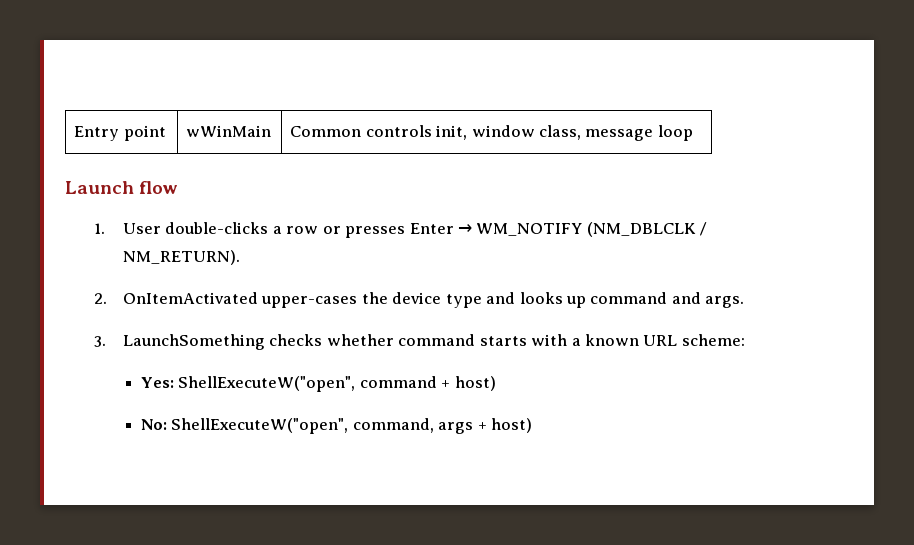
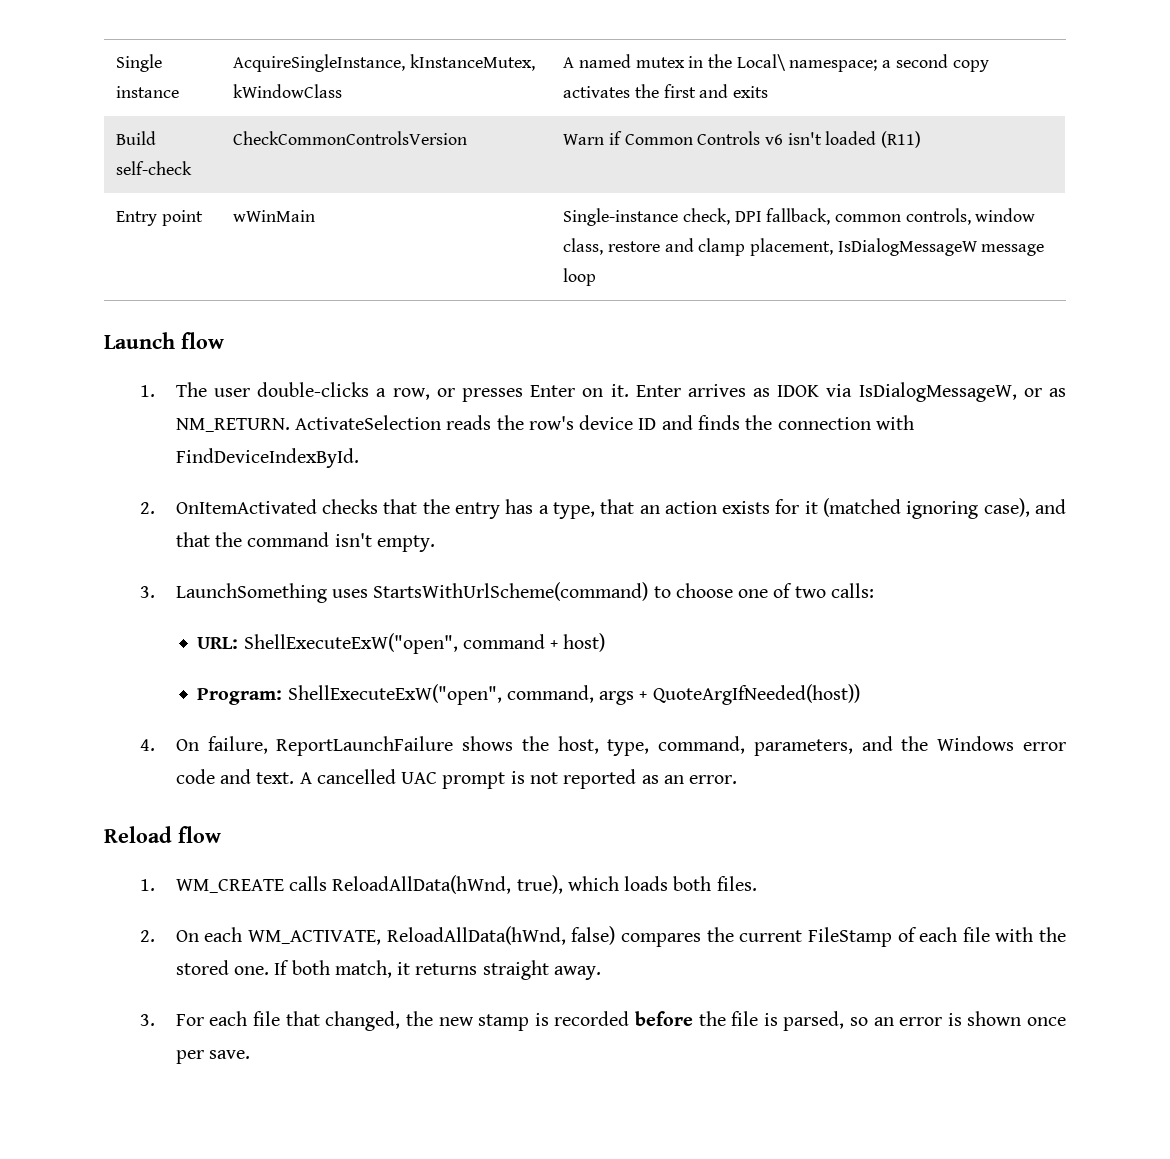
[74,125,166,141] [186,125,272,137] [290,125,582,140] Entry point | wWinMain | Common controls init, window class, -> [116,54,163,72] [116,86,180,98] [233,54,535,72] [233,84,343,98] [563,54,989,72] [563,84,769,98] [116,131,157,145] [116,161,193,175] [233,131,468,145] [563,131,922,148] [116,210,203,226] [233,210,316,222] [563,208,1036,226] [563,238,978,256] Single instance | AcquireSingleInstance, kInstanceMutex, kWindowClass | A named mutex in the Local\ namespace; a second copy activates the first and exits // Build self-check | CheckCommonControlsVersion | Warn if Common Controls v6 isn't loaded (R11) // Entry point | wWinMain | Single-instance check, DPI fallback, common controls, window class, restore and clamp placement, IsDialogMessageW
[122,223,161,234] User -> [175,382,251,397] The user
[286,226,319,234] row -> [392,388,430,400] row,
[457,222,708,237] [122,250,240,265] [93,292,745,308] [93,334,745,350] [140,376,356,392] → WM_NOTIFY (NM_DBLCLK / NM_RETURN). // 2. OnItemActivated upper-cases the device type and looks up command and args. // 3. LaunchSomething checks whether command starts with a known URL scheme: // Yes: ShellExecuteW("open", -> [582,382,1066,402] [175,415,914,432] [175,448,359,468] [139,498,1066,519] [175,532,435,552] [139,582,874,603] [197,633,458,654] on it. Enter arrives as IDOK via IsDialogMessageW, or as NM_RETURN. ActivateSelection reads the row's device ID and finds the connection with FindDeviceIndexById. // 2. OnItemActivated checks that the entry has a type, that an action exists for it (matched ignoring case), and that the command isn't empty. // 3. LaunchSomething uses StartsWithUrlScheme(command) to choose one of two calls: // URL: ShellExecuteExW("open",
[140,418,349,434] No: ShellExecuteW("open", -> [197,684,502,705] Program: ShellExecuteExW("open",
[491,418,533,433] host) -> [652,684,860,705] [139,736,1067,756] [175,769,738,789] [104,826,221,843] [139,875,757,894] [139,926,1066,947] [175,960,601,980] [139,1011,1066,1031] [175,1050,251,1064] QuoteArgIfNeeded(host)) // 4. On failure, ReportLaunchFailure shows the host, type, command, parameters, and the Windows error code and text. A cancelled UAC prompt is not reported as an error. // Reload flow // 1. WM_CREATE calls ReloadAllData(hWnd, true), which loads both files. // 2. On each WM_ACTIVATE, ReloadAllData(hWnd, false) compares the current FileStamp of each file with the stored one. If both match, it returns straight away. // 3. For each file that changed, the new stamp is recorded before the file is parsed, so an error is shown once per save.

